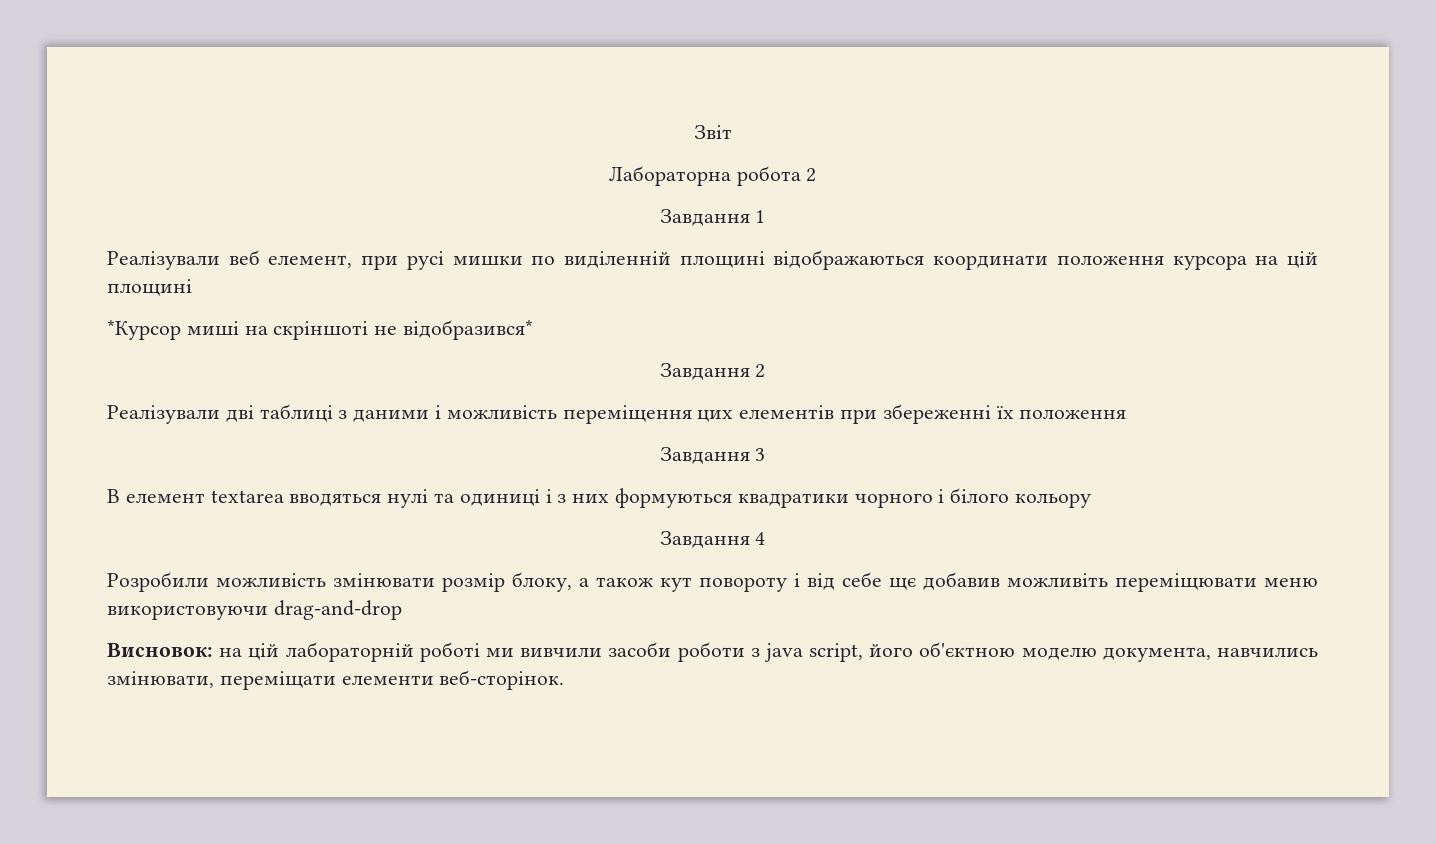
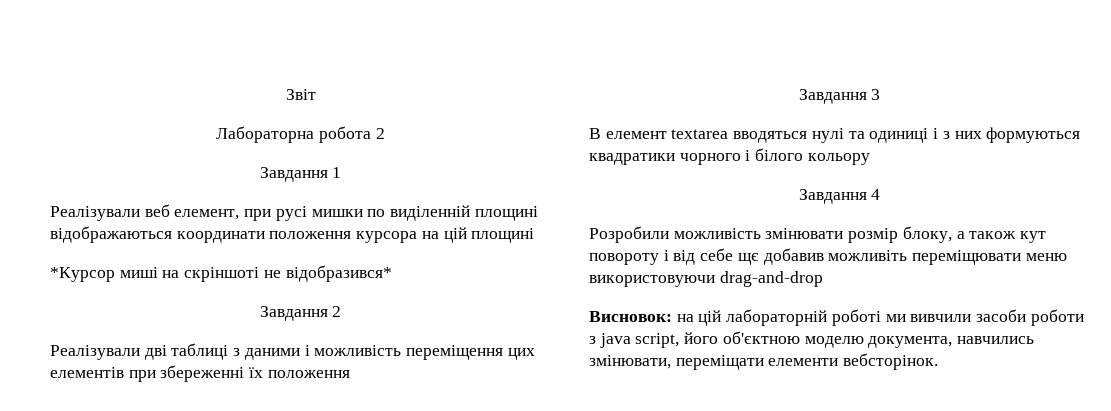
[439,670,565,690] веб-сторінок. -> [843,353,939,370] вебсторінок.

